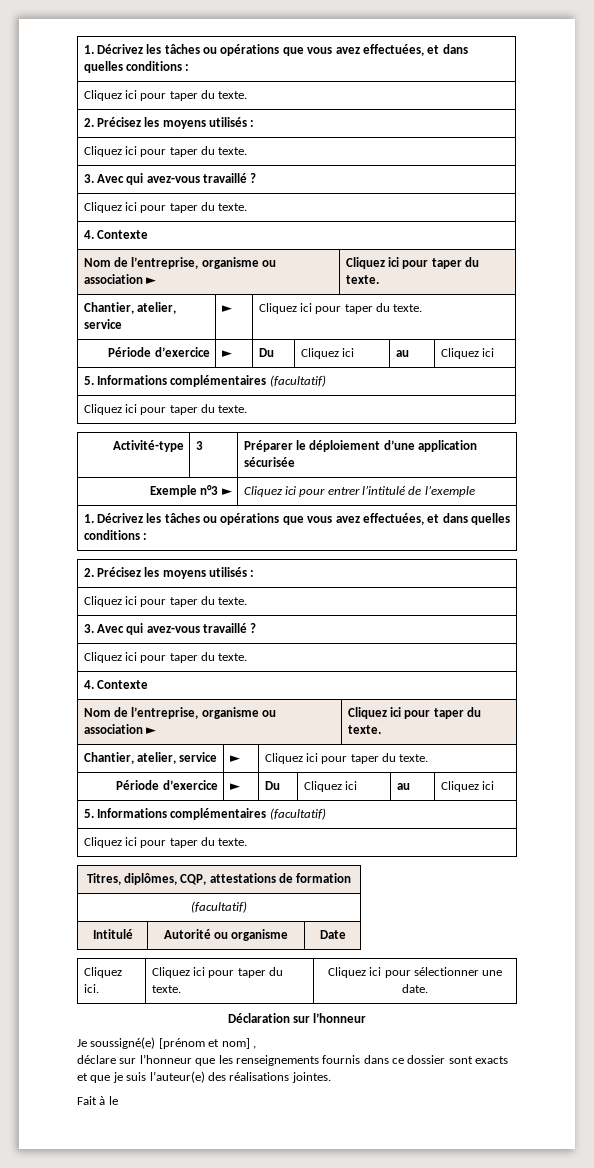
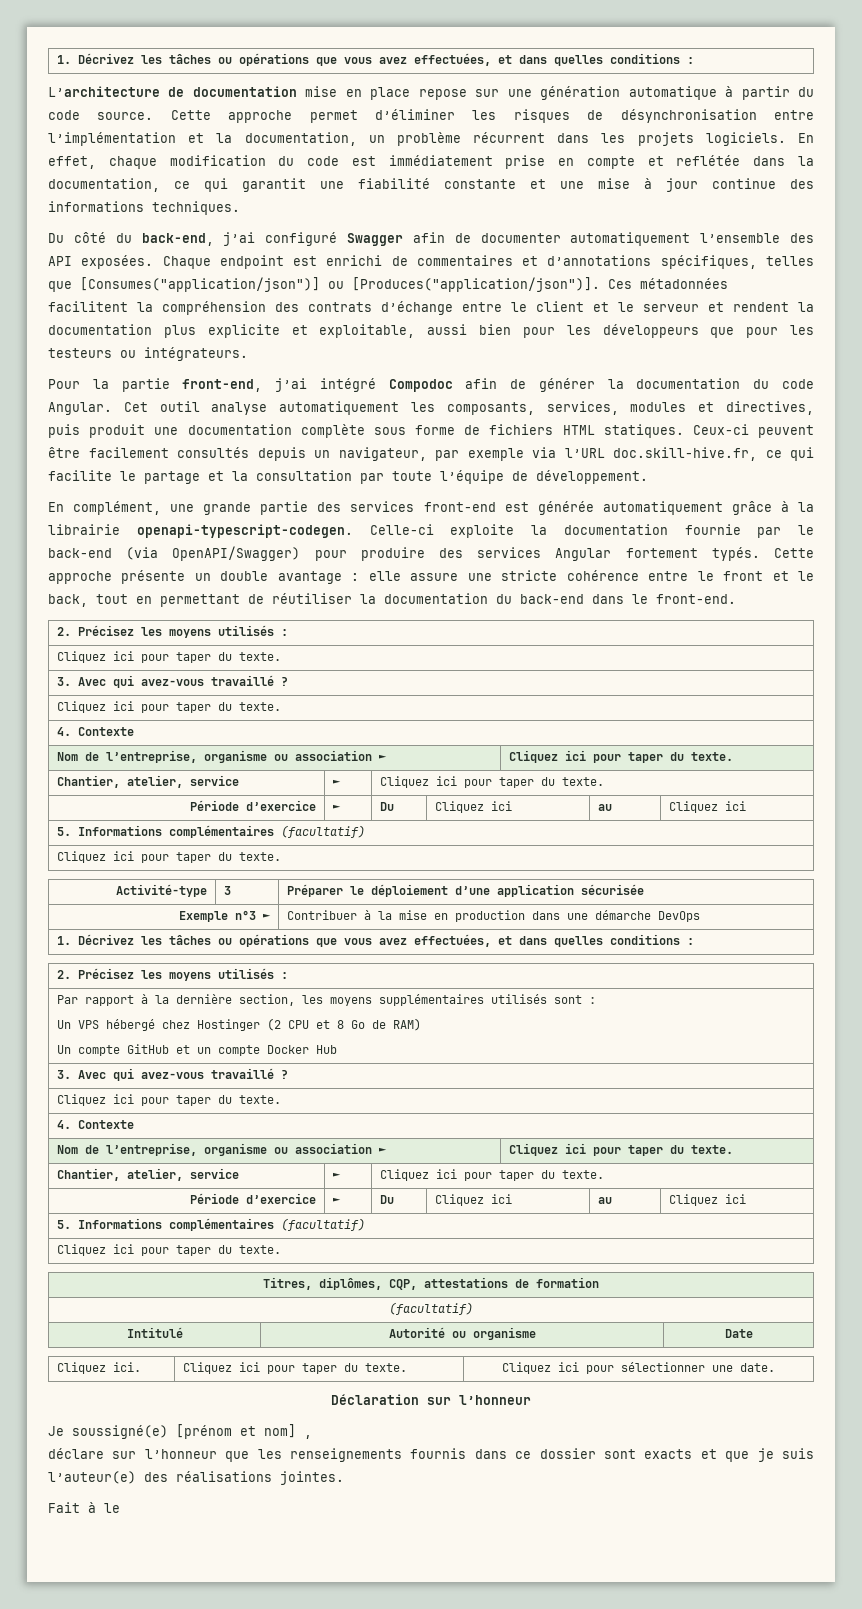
[83,90,248,101] // Cliquez ici pour taper du texte. -> [48,86,814,100] [48,109,814,123] [48,132,814,146] [48,155,814,169] [48,178,814,192] [48,201,240,215] [48,232,815,246] [48,255,814,269] [48,277,728,292] [48,301,814,315] [48,324,815,338] [48,347,248,361] [48,378,814,392] [48,401,814,415] [48,424,814,438] [48,447,814,461] [48,470,648,484] [48,501,815,515] [48,524,814,538] [48,546,815,561] [48,570,814,584] [48,593,736,607] // L’architecture de documentation mise en place repose sur une génération automatique à partir du code source. Cette approche permet d’éliminer les risques de désynchronisation entre l’implémentation et la documentation, un problème récurrent dans les projets logiciels. En effet, chaque modification du code est immédiatement prise en compte et reflétée dans la documentation, ce qui garantit une fiabilité constante et une mise à jour continue des informations techniques. // Du côté du back-end, j’ai configuré Swagger afin de documenter automatiquement l’ensemble des API exposées. Chaque endpoint est enrichi de commentaires et d’annotations spécifiques, telles que [Consumes("application/json")] ou [Produces("application/json")]. Ces métadonnées facilitent la compréhension des contrats d’échange entre le client et le serveur et rendent la documentation plus explicite et exploitable, aussi bien pour les développeurs que pour les testeurs ou intégrateurs. // Pour la partie front-end, j’ai intégré Compodoc afin de générer la documentation du code Angular. Cet outil analyse automatiquement les composants, services, modules et directives, puis produit une documentation complète sous forme de fichiers HTML statiques. Ceux-ci peuvent être facilement consultés depuis un navigateur, par exemple via l’URL doc.skill-hive.fr, ce qui facilite le partage et la consultation par toute l’équipe de développement. // En complément, une grande partie des services front-end est générée automatiquement grâce à la librairie openapi-typescript-codegen. Celle-ci exploite la documentation fournie par le back-end (via OpenAPI/Swagger) pour produire des services Angular fortement typés. Cette approche présente un double avantage : elle assure une stricte cohérence entre le front et le back, tout en permettant de réutiliser la documentation du back-end dans le front-end.
[243,485,475,497] Cliquez ici pour entrer l’intitulé de l’exemple -> [287,910,701,922] Contribuer à la mise en production dans une démarche DevOps
[83,596,248,607] Cliquez ici pour taper du texte. -> [57,994,597,1006] [57,1018,422,1031] [57,1044,338,1056] Par rapport à la dernière section, les moyens supplémentaires utilisés sont : // Un VPS hébergé chez Hostinger (2 CPU et 8 Go de RAM) // Un compte GitHub et un compte Docker Hub

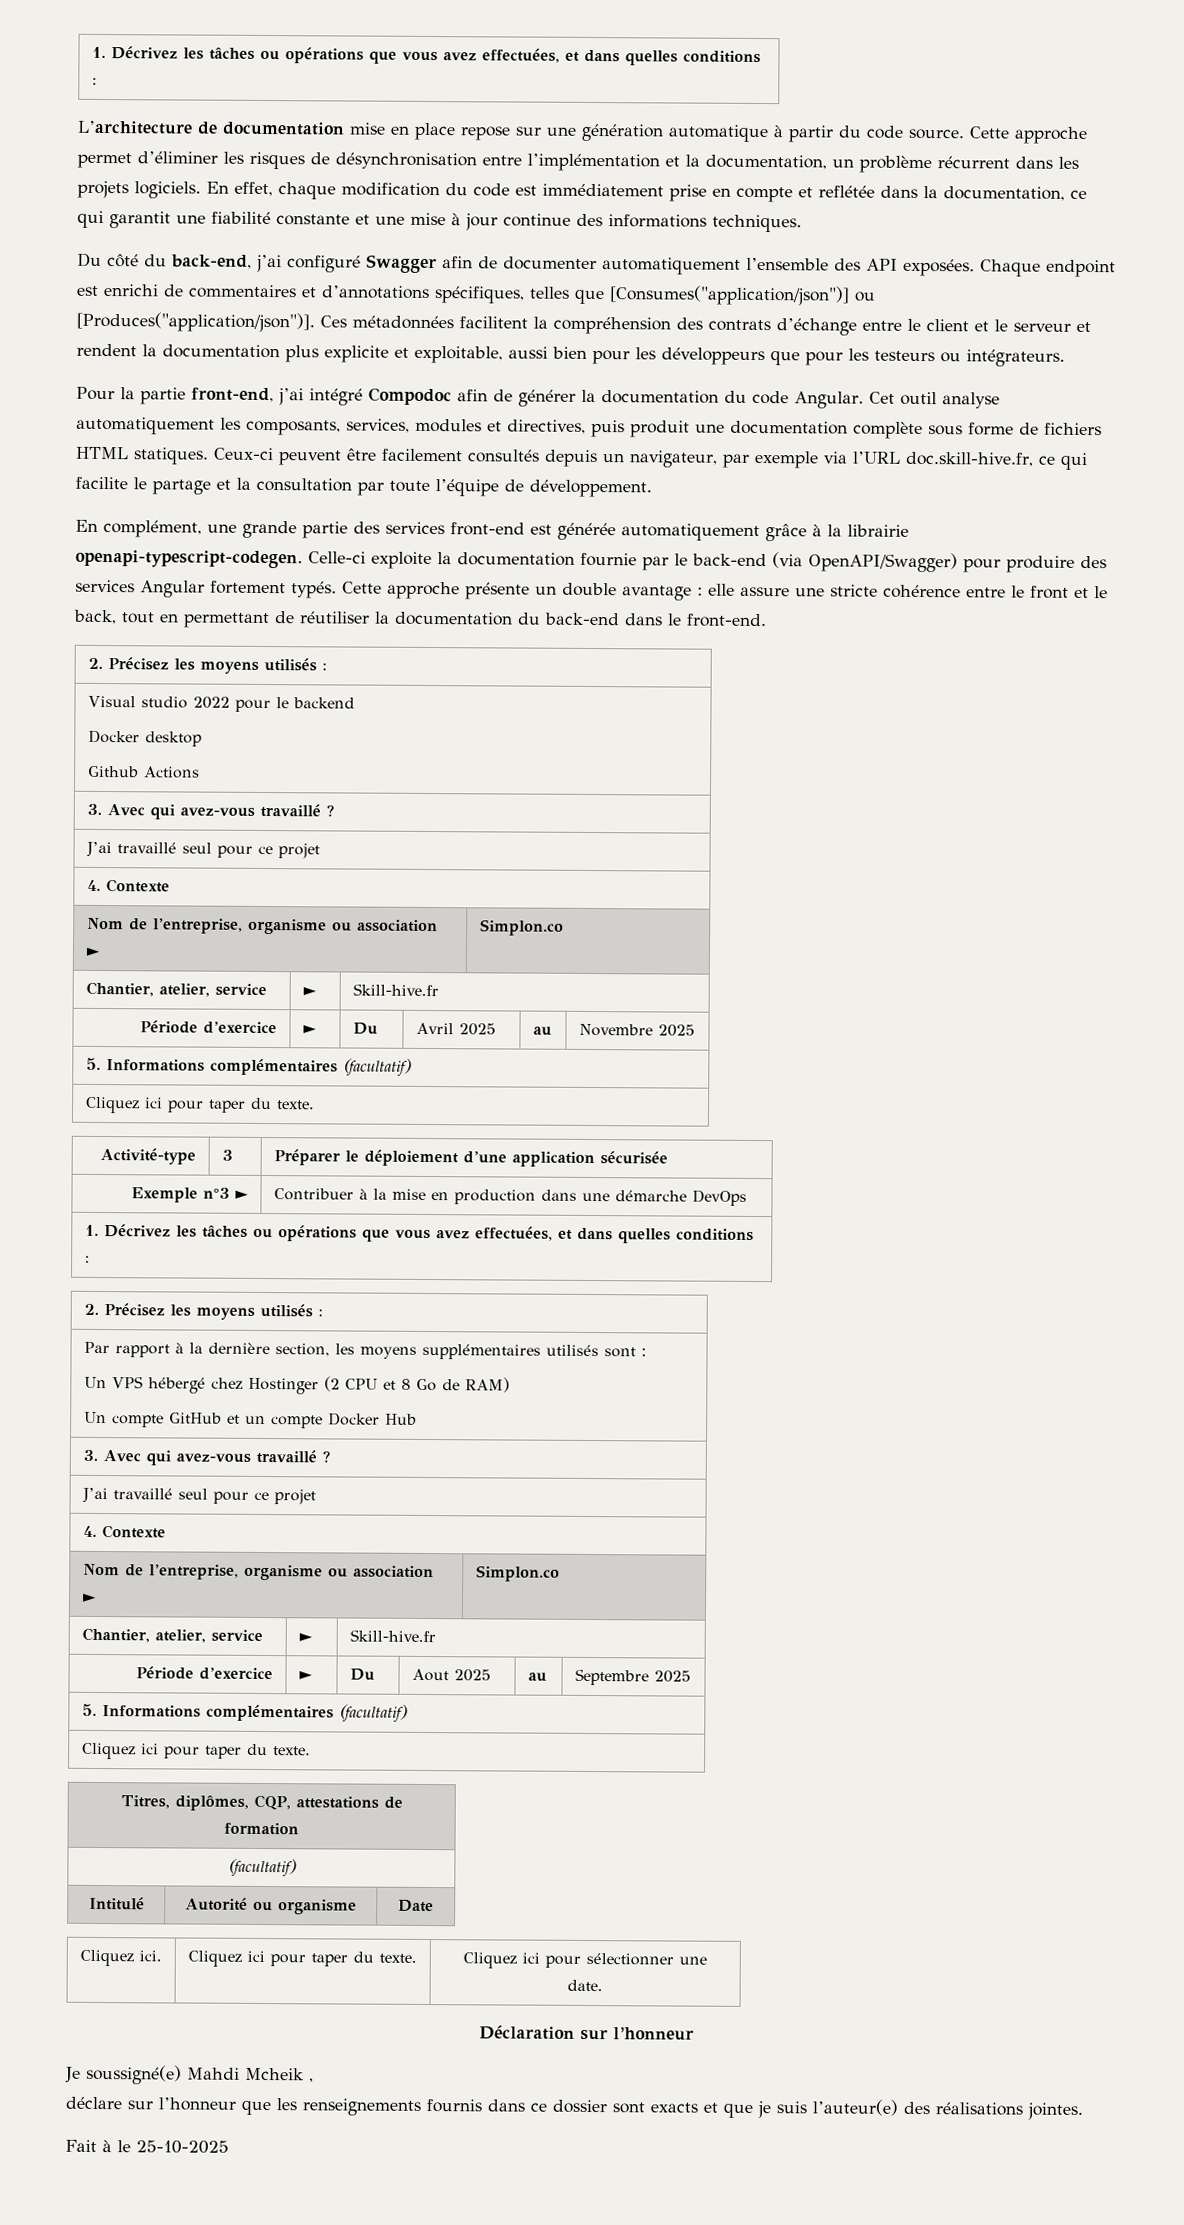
[57,651,282,663] [57,675,289,688] [57,701,282,713] [57,727,135,736] [57,750,388,763] [509,750,734,763] [57,775,240,788] [333,779,342,786] [380,776,605,788] [189,800,316,811] [333,804,342,811] [380,802,395,811] [435,801,513,813] [598,804,613,811] [669,801,747,813] Cliquez ici pour taper du texte. // 3. Avec qui avez-vous travaillé ? // Cliquez ici pour taper du texte. // 4. Contexte // Nom de l’entreprise, organisme ou association ► | Cliquez ici pour taper du texte. // Chantier, atelier, service | ► | Cliquez ici pour taper du texte. // Période d’exercice | ► | Du | Cliquez ici | au | Cliquez ici -> [87,695,355,713] [87,729,202,747] [87,765,200,779] [86,803,334,820] [85,841,320,859] [86,879,170,893] [86,917,438,935] [85,946,101,956] [479,919,564,936] [85,981,267,997] [302,986,317,996] [352,983,439,997] [140,1020,278,1035] [302,1024,317,1034] [352,1022,378,1035] [415,1022,496,1036] [532,1026,552,1036] [578,1023,695,1037] Visual studio 2022 pour le backend // Docker desktop // Github Actions // 3. Avec qui avez-vous travaillé ? // J’ai travaillé seul pour ce projet // 4. Contexte // Nom de l’entreprise, organisme ou association ► | Simplon.co // Chantier, atelier, service | ► | Skill-hive.fr // Période d’exercice | ► | Du | Avril 2025 | au | Novembre 2025
[57,1094,282,1106] [57,1120,135,1129] [57,1143,388,1156] [509,1143,734,1156] [57,1168,240,1181] [333,1172,342,1179] [380,1169,605,1181] [189,1193,316,1204] [333,1197,342,1204] [380,1195,395,1204] [435,1194,513,1206] [598,1197,613,1204] [669,1194,747,1206] Cliquez ici pour taper du texte. // 4. Contexte // Nom de l’entreprise, organisme ou association ► | Cliquez ici pour taper du texte. // Chantier, atelier, service | ► | Cliquez ici pour taper du texte. // Période d’exercice | ► | Du | Cliquez ici | au | Cliquez ici -> [81,1487,316,1505] [82,1525,166,1539] [82,1563,434,1581] [82,1592,97,1602] [475,1565,560,1582] [81,1627,263,1643] [298,1632,313,1642] [349,1629,436,1643] [136,1666,274,1681] [298,1670,313,1680] [349,1668,375,1681] [411,1668,491,1682] [527,1672,547,1682] [574,1668,691,1686] J’ai travaillé seul pour ce projet // 4. Contexte // Nom de l’entreprise, organisme ou association ► | Simplon.co // Chantier, atelier, service | ► | Skill-hive.fr // Période d’exercice | ► | Du | Aout 2025 | au | Septembre 2025
[176,1424,296,1439] [prénom et nom] -> [187,2067,304,2081] Mahdi Mcheik
(120, 1508) none -> [136,2140,229,2154] 25-10-2025

